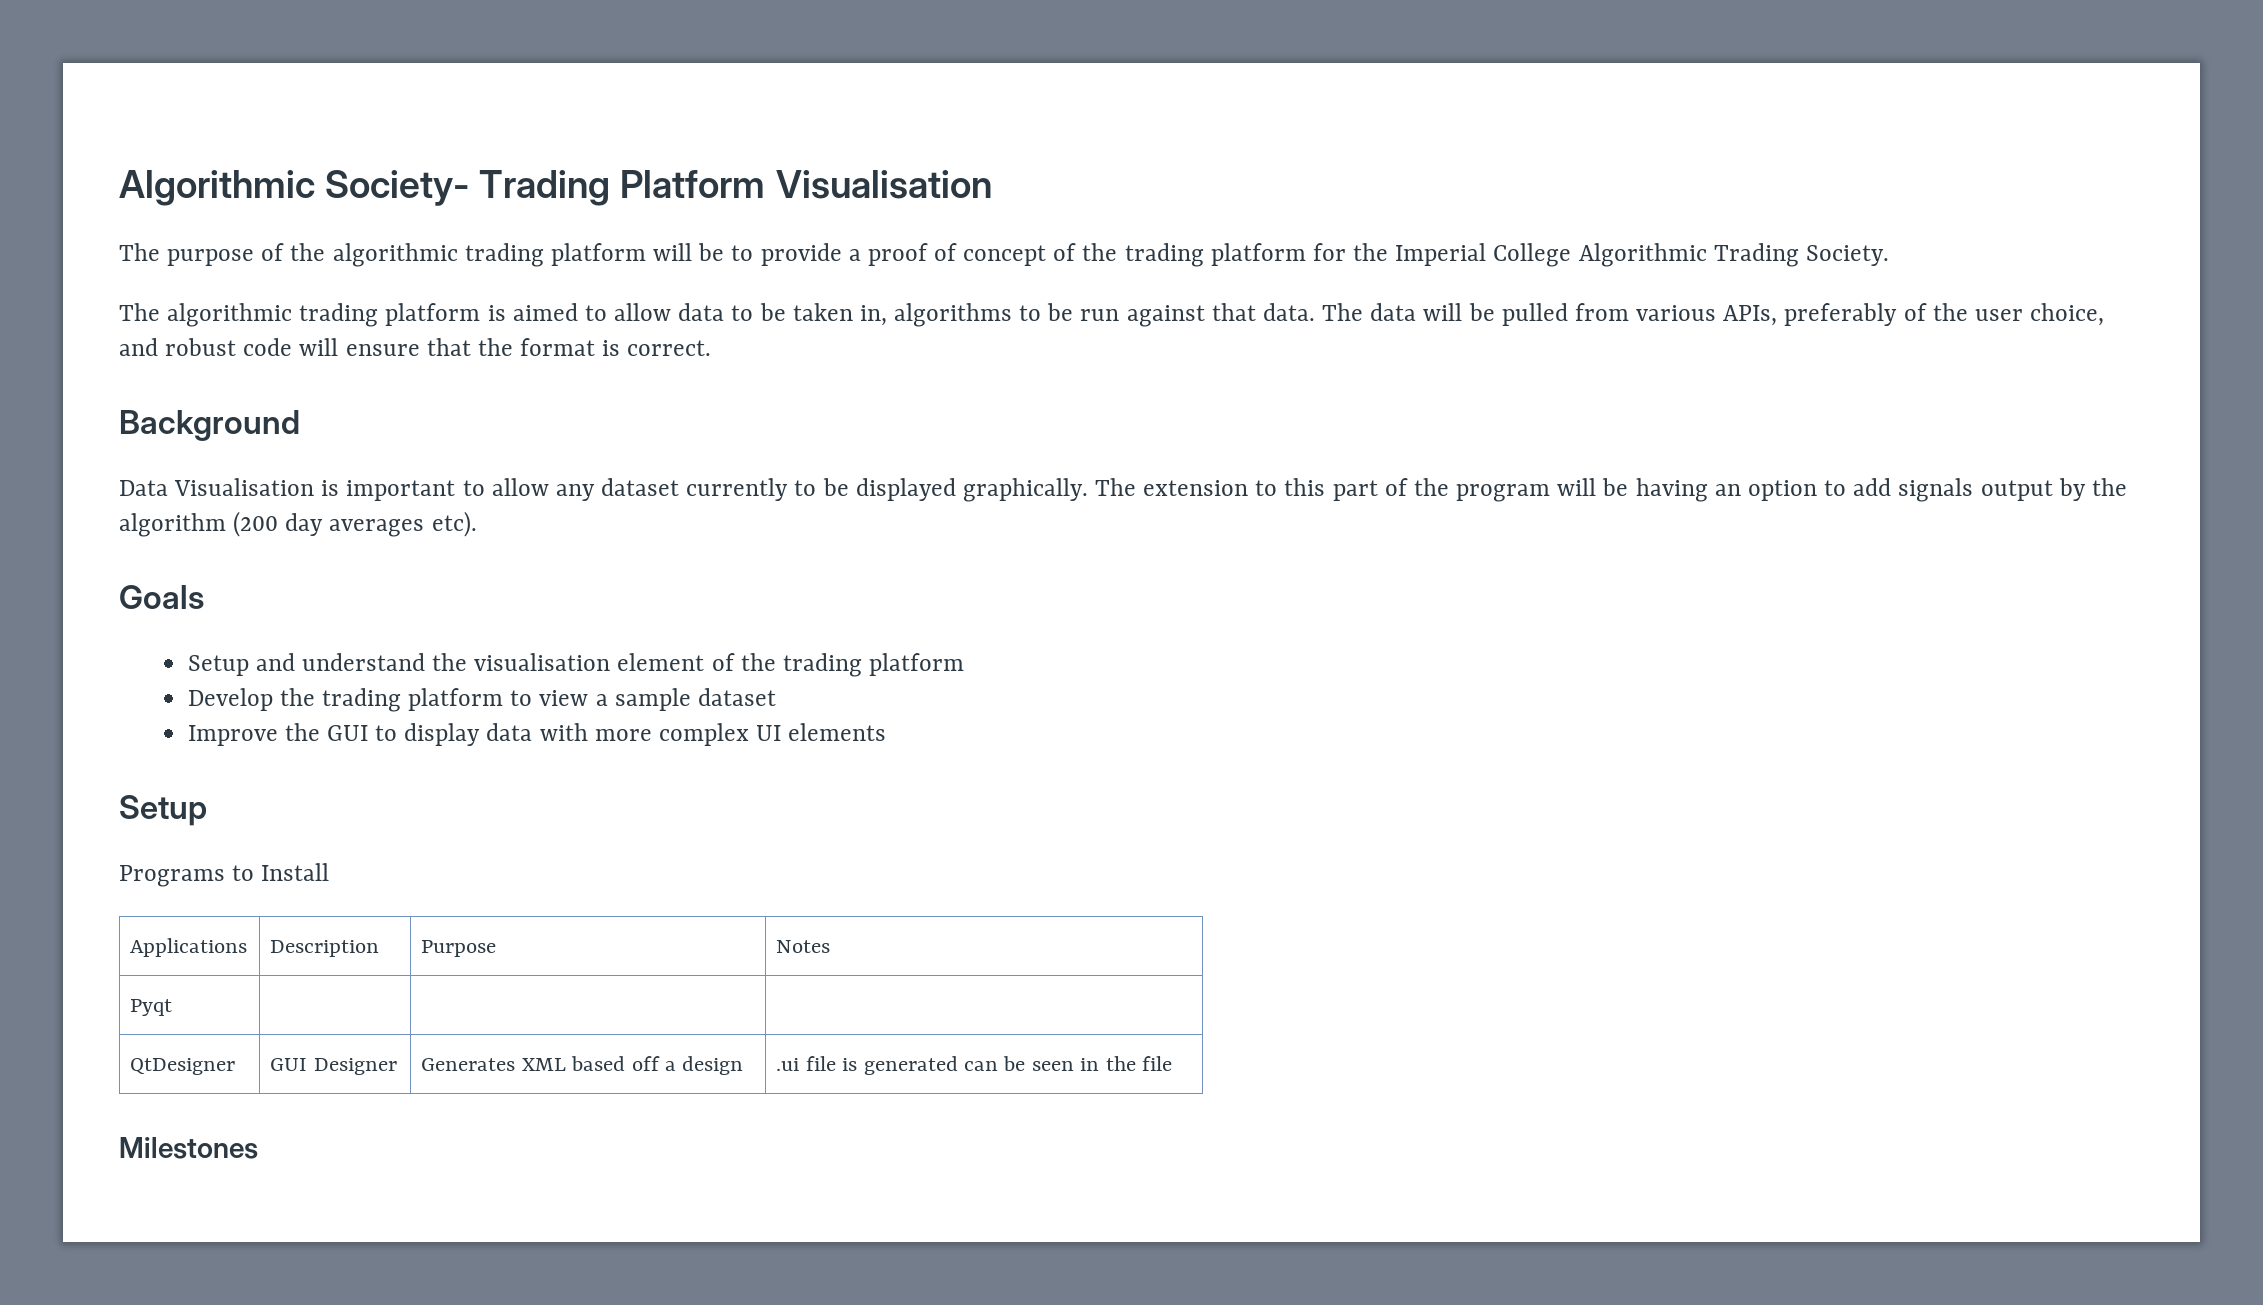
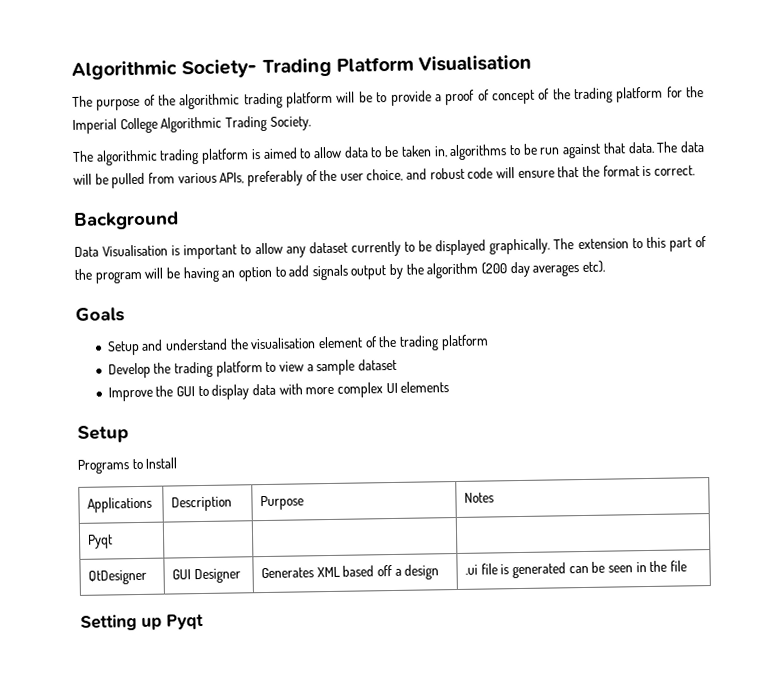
[119,1137,258,1159] Milestones -> [80,613,204,631] Setting up Pyqt

